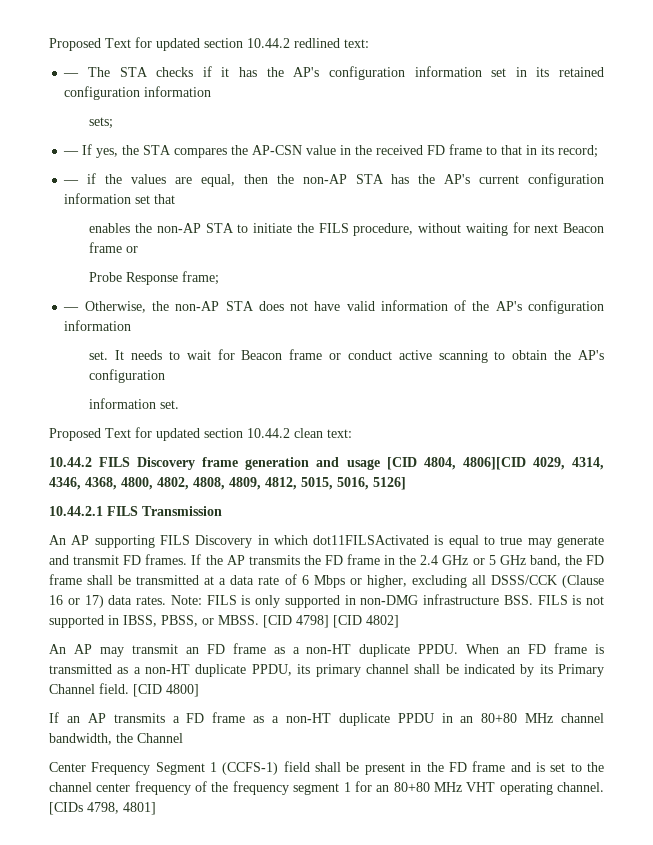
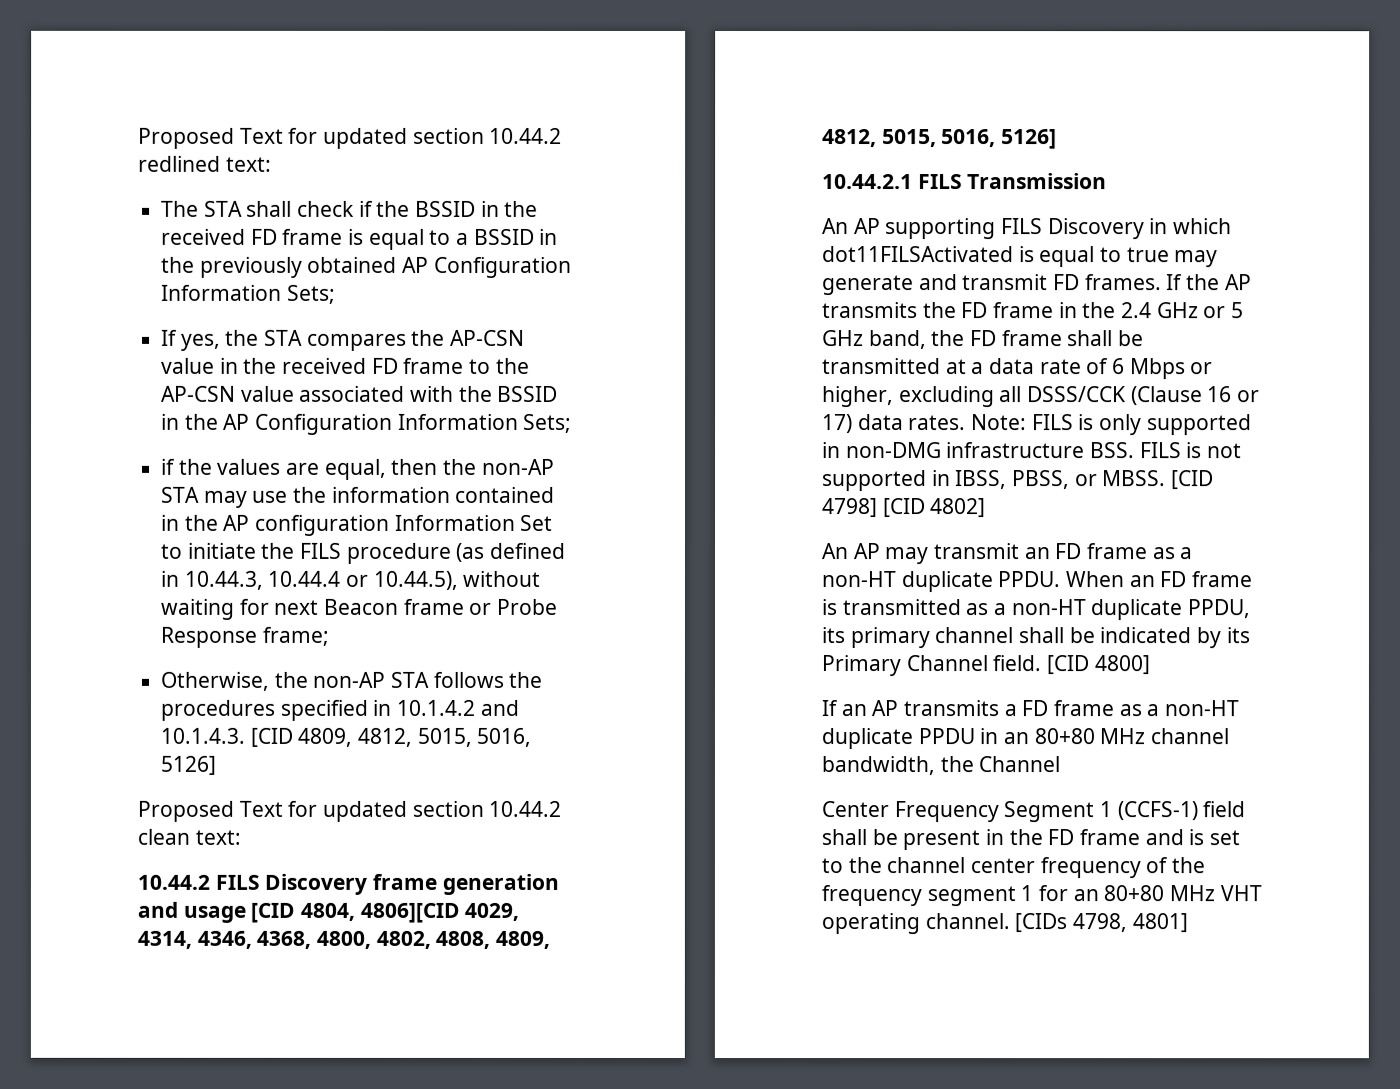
[63,73,80,77] — -> (272, 164) none
[156,66,604,80] [64,86,212,100] [89,117,114,129] [63,151,80,155] checks if it has the AP's configuration information set in its retained configuration information // sets; // — -> [246,200,539,217] [161,228,559,250] [161,256,572,278] [161,284,336,304] shall check if the BSSID in the received FD frame is equal to a BSSID in the previously obtained AP Configuration Information Sets; //
[501,145,599,158] [63,180,80,184] that in its record; // — -> [495,357,530,374] [161,385,559,402] [161,413,573,435] the AP-CSN value associated with the BSSID in the AP Configuration Information Sets; //
[391,173,604,187] [64,193,176,204] [89,223,414,236] has the AP's current configuration information set that // enables the non-AP STA to initiate the FILS procedure, -> [203,486,556,508] [161,514,554,536] [160,542,567,564] [160,570,458,590] may use the information contained in the AP configuration Information Set to initiate the FILS procedure (as defined in 10.44.3, 10.44.4 or 10.44.5),
(139, 249) // -> (492, 608) none
[63,307,80,311] — -> (329, 636) none
[258,300,604,314] [64,320,132,331] [89,349,604,363] [89,369,166,383] [89,398,180,409] does not have valid information of the AP's configuration information // set. It needs to wait for Beacon frame or conduct active scanning to obtain the AP's configuration // information set. -> [432,671,543,688] [160,699,519,721] [160,727,532,747] [160,755,217,775] follows the procedures specified in 10.1.4.2 and 10.1.4.3. [CID 4809, 4812, 5015, 5016, 5126]

